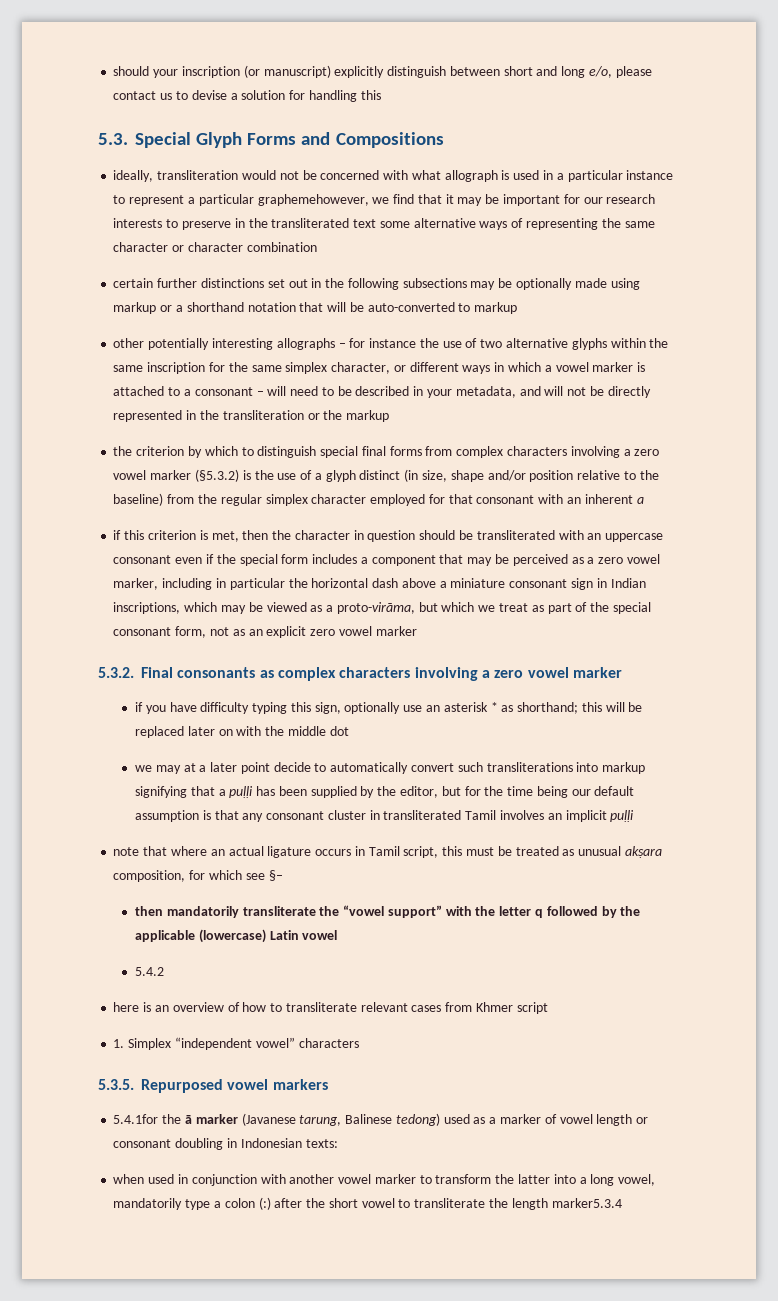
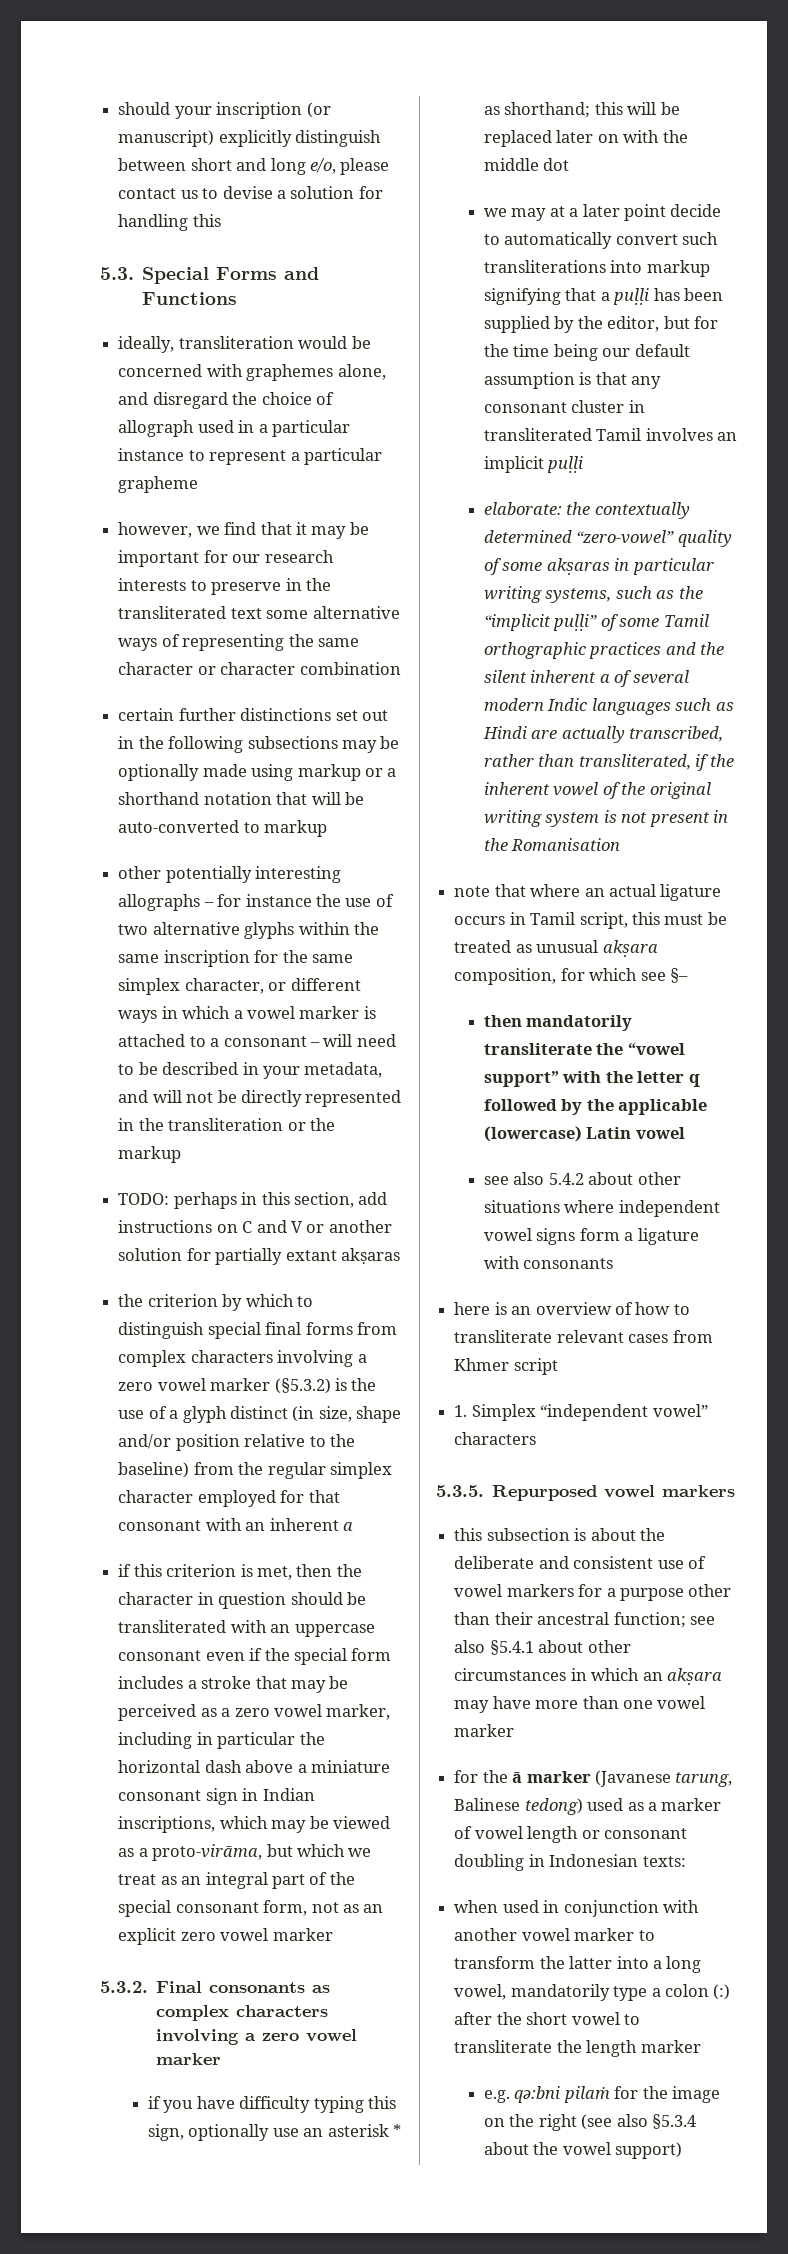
[196,132,243,148] Glyph -> (210, 275) none
[335,132,444,148] Compositions -> [142,292,238,305] Functions
[279,171,299,180] not -> (348, 342) none
[411,170,510,182] what allograph is -> [246,364,386,381] [118,392,334,409] [118,420,195,437] graphemes alone, and disregard the choice of allograph
[257,194,369,206] graphemehowever, -> [118,476,199,493] [118,522,193,538] grapheme // however,
(390, 416) none -> [118,1192,388,1209] [118,1220,392,1233] [118,1248,400,1265] // TODO: perhaps in this section, add instructions on C and V or another solution for partially extant akṣaras
[371,555,436,566] component -> [201,1676,252,1689] stroke
(544, 608) none -> [181,1872,268,1889] an integral
(635, 816) none -> [483,502,690,519] [483,530,732,547] [483,558,714,575] [483,586,703,603] [483,614,709,631] [483,642,725,659] [483,670,689,687] [483,698,734,715] [482,726,724,743] [483,754,734,771] [483,782,711,799] [483,810,729,827] [483,838,621,851] // elaborate: the contextually determined “zero-vowel” quality of some akṣaras in particular writing systems, such as the “implicit puḷḷi” of some Tamil orthographic practices and the silent inherent a of several modern Indic languages such as Hindi are actually transcribed, rather than transliterated, if the inherent vowel of the original writing system is not present in the Romanisation
(338, 935) none -> [483,1172,545,1185] see also
(164, 971) none -> [588,1172,681,1185] [483,1200,720,1217] [483,1228,699,1245] [483,1256,614,1269] about other situations where independent vowel signs form a ligature with consonants
[113,1114,159,1124] 5.4.1for -> [454,1528,665,1541] [454,1556,706,1569] [454,1584,732,1601] [454,1612,715,1628] [454,1640,631,1655] [454,1668,722,1685] [454,1696,706,1713] [454,1724,515,1737] [454,1770,479,1783] this subsection is about the deliberate and consistent use of vowel markers for a purpose other than their ancestral function; see also §5.4.1 about other circumstances in which an akṣara may have more than one vowel marker // for
[551,1198,622,1208] marker5.3.4 -> [640,2040,701,2053] [483,2086,721,2103] [483,2114,697,2131] [483,2142,683,2159] marker // e.g. qə:bni pilaṁ for the image on the right (see also §5.3.4 about the vowel support)

